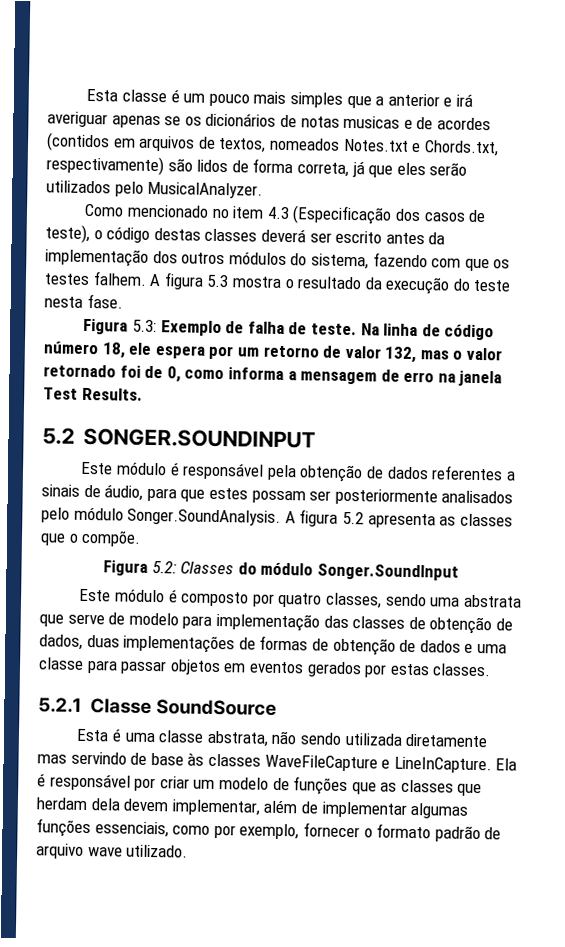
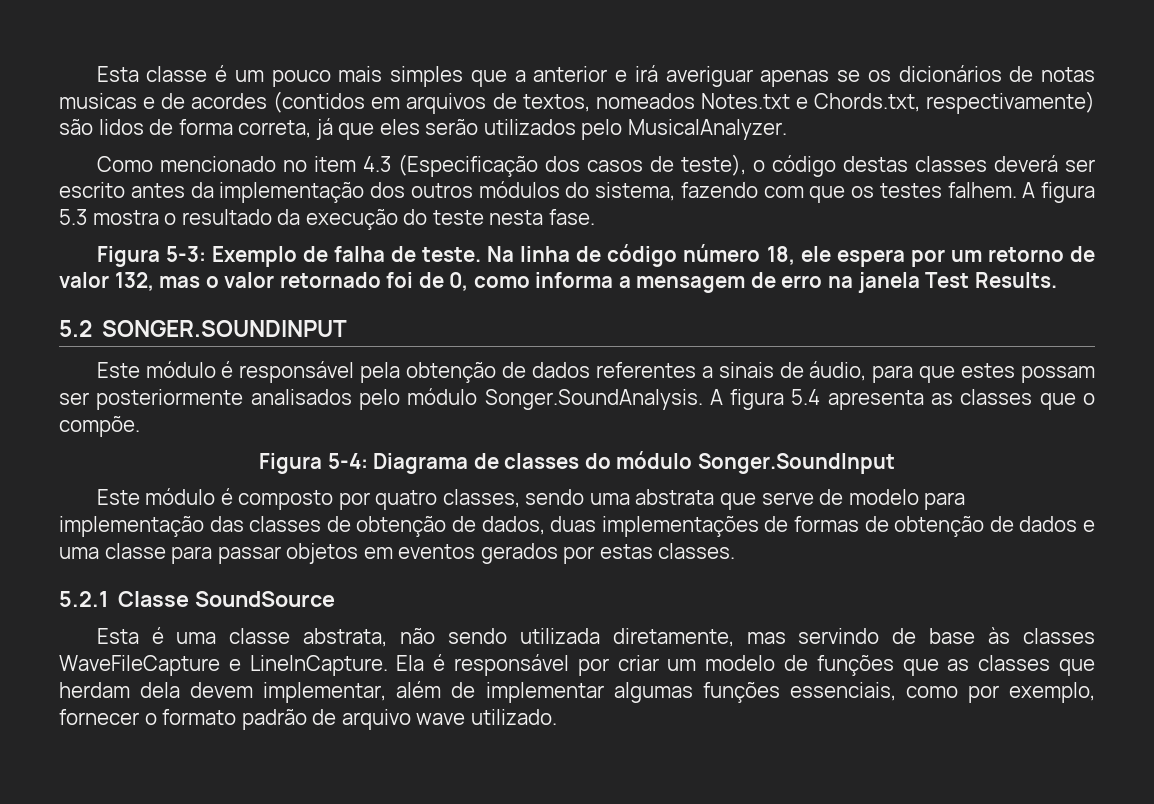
[132,319,158,333] 5.3: -> [165,246,206,262] 5-3:
[341,511,364,525] 5.2 -> [791,389,821,405] 5.4
[151,561,235,575] 5.2: Classes -> [327,453,580,474] 5-4: Diagrama de classes
[405,733,489,748] diretamente -> [612,628,734,647] diretamente,

